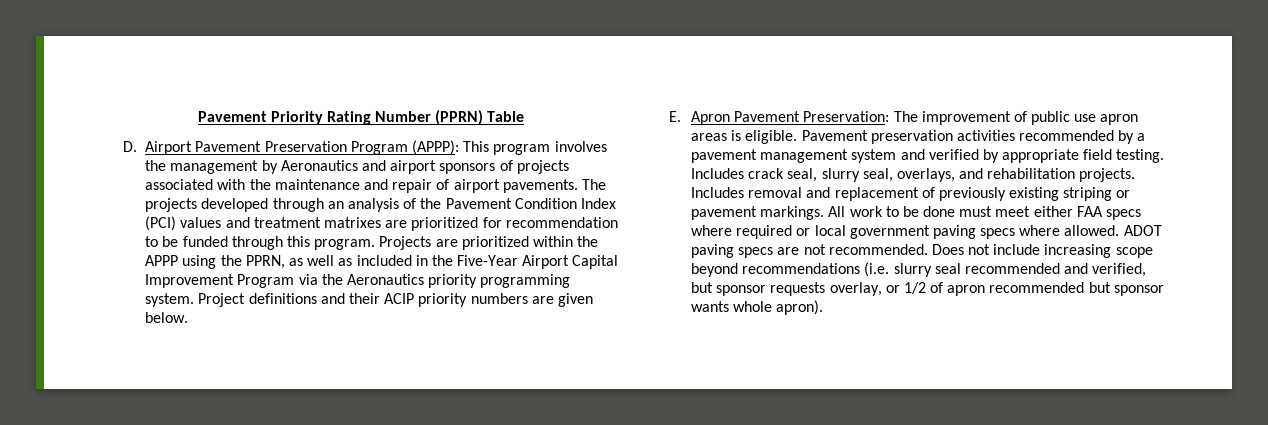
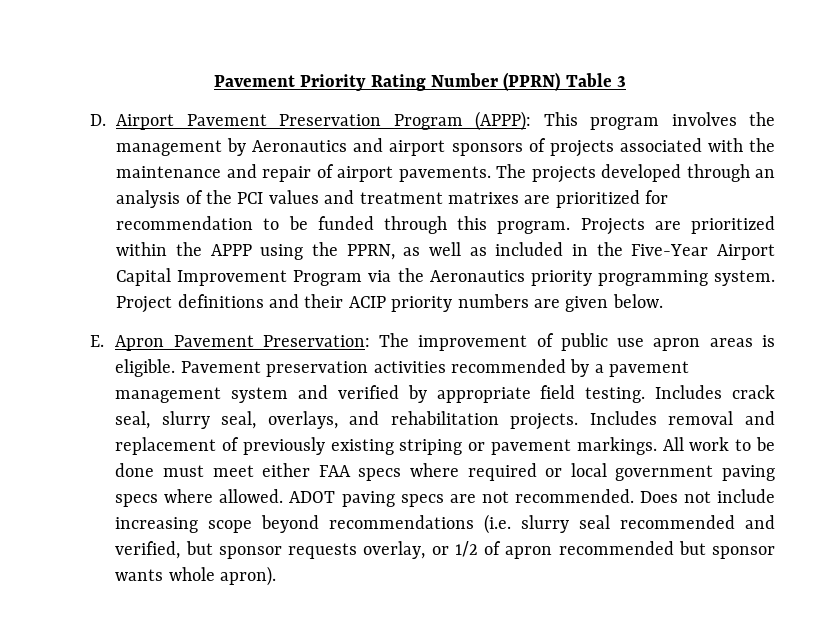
(525, 116) none -> [617,76,627,87] 3
[445,198,616,209] [145,216,177,231] Pavement Condition Index (PCI) -> [237,192,264,204] PCI

